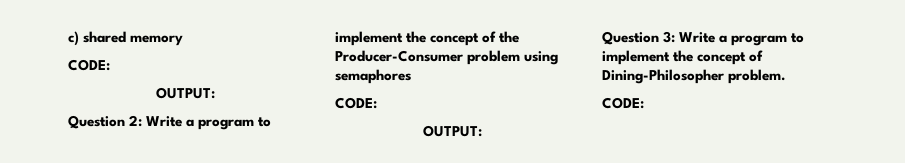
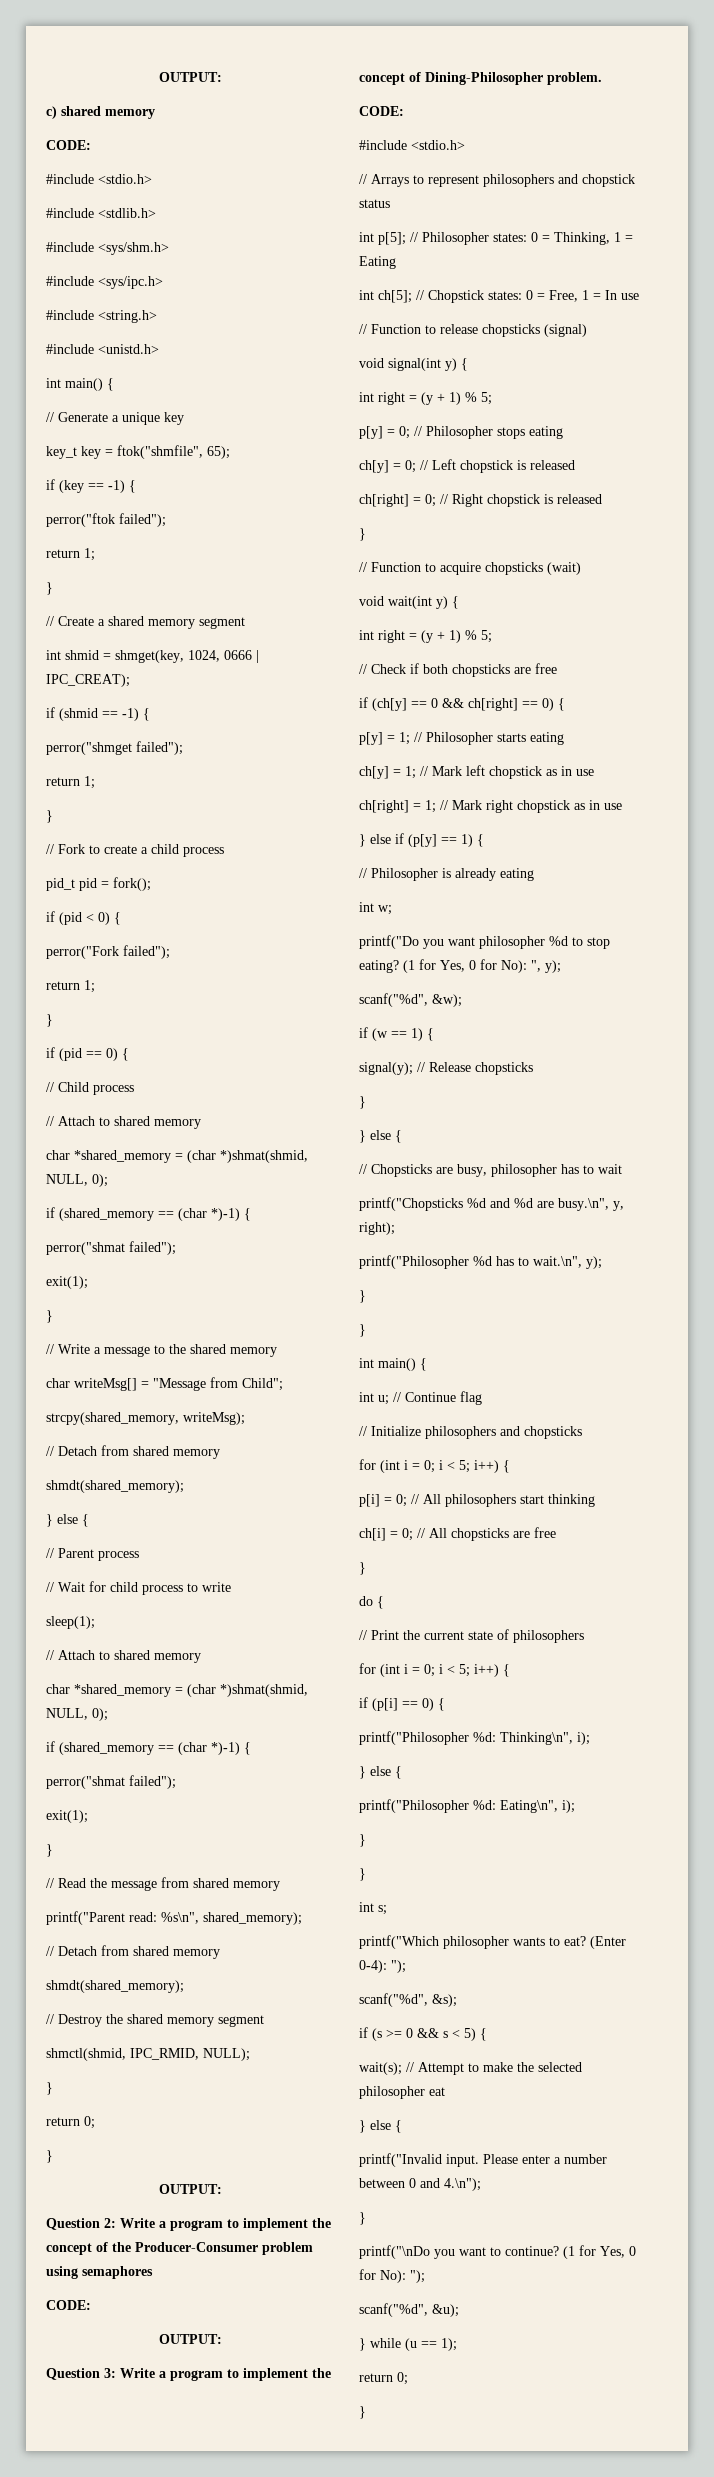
(68, 38) none -> [159,72,222,82] OUTPUT: //
(110, 65) none -> [46,174,152,184] [46,208,156,218] [46,242,169,255] [46,276,163,289] [46,310,157,323] [46,344,159,354] [46,378,114,391] [46,412,184,425] [46,445,230,459] [46,479,136,493] [46,513,166,527] [46,548,95,561] [46,582,53,595] [46,616,245,629] [46,650,259,663] [46,674,130,687] [46,707,150,721] [46,741,183,755] [46,776,95,789] [46,810,53,823] [46,844,224,857] [46,877,151,891] [46,911,121,925] [46,945,170,959] [46,980,95,993] [46,1014,53,1027] [46,1047,129,1061] [46,1082,134,1095] [46,1116,201,1129] [46,1150,308,1163] [46,1174,108,1187] [46,1207,251,1221] [46,1241,176,1255] [46,1276,88,1289] [46,1310,53,1323] [46,1344,277,1357] [46,1377,283,1391] [46,1412,245,1425] [46,1445,220,1459] [46,1480,184,1493] [46,1514,89,1527] [46,1548,139,1561] [46,1581,231,1595] [46,1616,95,1629] [46,1650,201,1663] [46,1684,308,1697] [46,1708,108,1721] [46,1741,251,1755] [46,1775,176,1789] [46,1810,88,1823] [46,1844,53,1857] [46,1877,280,1891] [46,1911,302,1925] [46,1945,220,1959] [46,1980,184,1993] [46,2014,264,2027] [46,2048,250,2061] [46,2082,53,2095] [46,2116,95,2129] [46,2150,53,2163] // #include <stdio.h> // #include <stdlib.h> // #include <sys/shm.h> // #include <sys/ipc.h> // #include <string.h> // #include <unistd.h> // int main() { // // Generate a unique key // key_t key = ftok("shmfile", 65); // if (key == -1) { // perror("ftok failed"); // return 1; // } // // Create a shared memory segment // int shmid = shmget(key, 1024, 0666 | IPC_CREAT); // if (shmid == -1) { // perror("shmget failed"); // return 1; // } // // Fork to create a child process // pid_t pid = fork(); // if (pid < 0) { // perror("Fork failed"); // return 1; // } // if (pid == 0) { // // Child process // // Attach to shared memory // char *shared_memory = (char *)shmat(shmid, NULL, 0); // if (shared_memory == (char *)-1) { // perror("shmat failed"); // exit(1); // } // // Write a message to the shared memory // char writeMsg[] = "Message from Child"; // strcpy(shared_memory, writeMsg); // // Detach from shared memory // shmdt(shared_memory); // } else { // // Parent process // // Wait for child process to write // sleep(1); // // Attach to shared memory // char *shared_memory = (char *)shmat(shmid, NULL, 0); // if (shared_memory == (char *)-1) { // perror("shmat failed"); // exit(1); // } // // Read the message from shared memory // printf("Parent read: %s\n", shared_memory); // // Detach from shared memory // shmdt(shared_memory); // // Destroy the shared memory segment // shmctl(shmid, IPC_RMID, NULL); // } // return 0; // }
(644, 103) none -> [359,140,465,150] [359,174,635,187] [359,199,390,208] [359,232,633,245] [359,256,396,269] [359,290,639,303] [359,324,587,337] [359,358,468,371] [359,392,492,405] [359,426,563,439] [359,459,575,473] [359,494,602,507] [359,528,366,541] [359,562,581,575] [359,596,459,609] [359,630,492,643] [359,663,557,677] [359,697,565,711] [359,732,564,745] [359,765,594,779] [359,800,622,813] [359,833,484,847] [359,868,534,881] [359,902,392,915] [359,935,610,949] [359,959,561,973] [359,993,462,1007] [359,1027,434,1041] [359,1062,533,1075] [359,1096,366,1109] [359,1130,402,1143] [359,1164,622,1177] [359,1197,624,1211] [359,1222,395,1235] [359,1255,602,1269] [359,1290,366,1303] [359,1324,366,1337] [359,1358,427,1371] [359,1391,482,1405] [359,1426,582,1439] [359,1459,510,1473] [359,1494,595,1507] [359,1527,556,1541] [359,1562,366,1575] [359,1596,384,1609] [359,1629,584,1643] [359,1663,510,1677] [359,1697,445,1711] [359,1731,590,1745] [359,1766,402,1779] [359,1799,575,1813] [359,1834,366,1847] [359,1868,366,1881] [359,1902,387,1915] [359,1935,626,1949] [359,1960,406,1973] [359,1993,457,2007] [359,2027,487,2041] [359,2062,582,2075] [359,2086,445,2099] [359,2120,402,2133] [359,2153,607,2167] [359,2178,481,2191] [359,2212,366,2225] [359,2245,636,2259] [359,2269,425,2283] [359,2303,459,2317] [359,2338,457,2351] [359,2372,408,2385] [359,2406,366,2419] // #include <stdio.h> // // Arrays to represent philosophers and chopstick status // int p[5]; // Philosopher states: 0 = Thinking, 1 = Eating // int ch[5]; // Chopstick states: 0 = Free, 1 = In use // // Function to release chopsticks (signal) // void signal(int y) { // int right = (y + 1) % 5; // p[y] = 0; // Philosopher stops eating // ch[y] = 0; // Left chopstick is released // ch[right] = 0; // Right chopstick is released // } // // Function to acquire chopsticks (wait) // void wait(int y) { // int right = (y + 1) % 5; // // Check if both chopsticks are free // if (ch[y] == 0 && ch[right] == 0) { // p[y] = 1; // Philosopher starts eating // ch[y] = 1; // Mark left chopstick as in use // ch[right] = 1; // Mark right chopstick as in use // } else if (p[y] == 1) { // // Philosopher is already eating // int w; // printf("Do you want philosopher %d to stop eating? (1 for Yes, 0 for No): ", y); // scanf("%d", &w); // if (w == 1) { // signal(y); // Release chopsticks // } // } else { // // Chopsticks are busy, philosopher has to wait // printf("Chopsticks %d and %d are busy.\n", y, right); // printf("Philosopher %d has to wait.\n", y); // } // } // int main() { // int u; // Continue flag // // Initialize philosophers and chopsticks // for (int i = 0; i < 5; i++) { // p[i] = 0; // All philosophers start thinking // ch[i] = 0; // All chopsticks are free // } // do { // // Print the current state of philosophers // for (int i = 0; i < 5; i++) { // if (p[i] == 0) { // printf("Philosopher %d: Thinking\n", i); // } else { // printf("Philosopher %d: Eating\n", i); // } // } // int s; // printf("Which philosopher wants to eat? (Enter 0-4): "); // scanf("%d", &s); // if (s >= 0 && s < 5) { // wait(s); // Attempt to make the selected philosopher eat // } else { // printf("Invalid input. Please enter a number between 0 and 4.\n"); // } // printf("\nDo you want to continue? (1 for Yes, 0 for No): "); // scanf("%d", &u); // } while (u == 1); // return 0; // }

